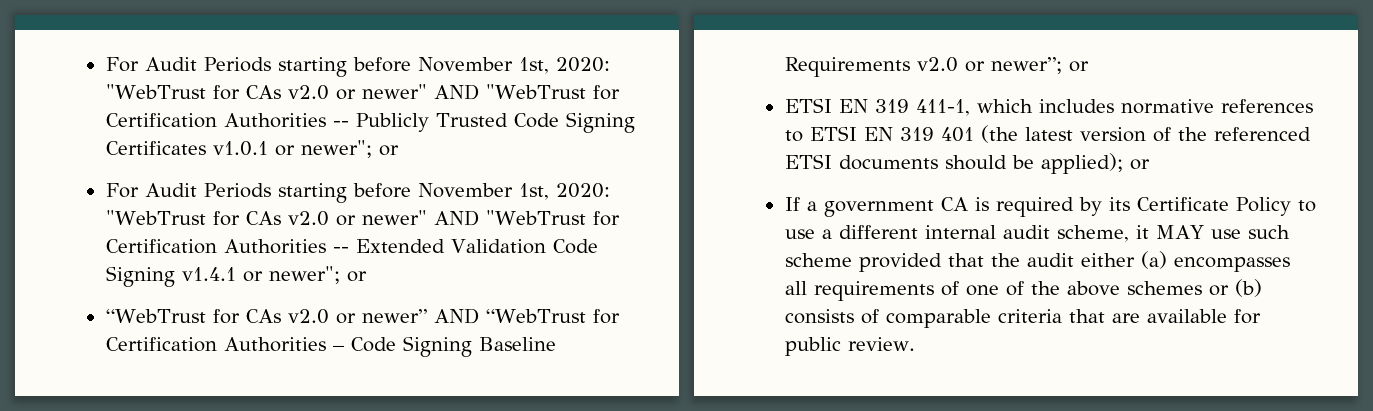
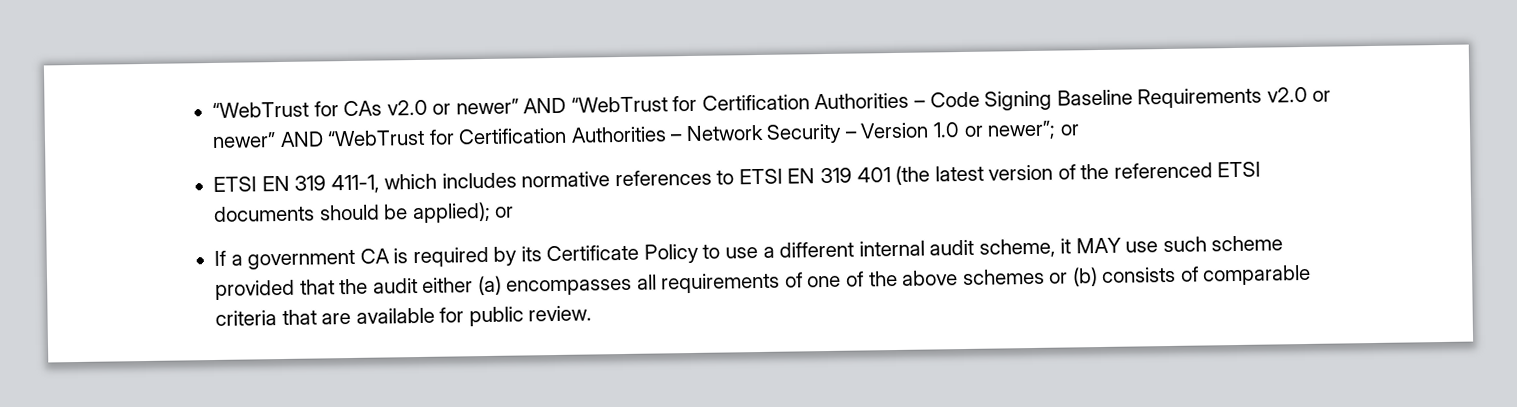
[105,57,610,77] [105,84,620,100] [105,112,635,133] [105,140,399,158] [105,183,610,203] [105,210,620,226] [105,239,598,254] [105,266,367,287] For Audit Periods starting before November 1st, 2020: "WebTrust for CAs v2.0 or newer" AND "WebTrust for Certification Authorities -- Publicly Trusted Code Signing Certificates v1.0.1 or newer"; or // For Audit Periods starting before November 1st, 2020: "WebTrust for CAs v2.0 or newer" AND "WebTrust for Certification Authorities -- Extended Validation Code Signing v1.4.1 or newer"; or // -> (212, 109) none
(985, 66) none -> [212,122,984,148] newer” AND “WebTrust for Certification Authorities – Network Security – Version 1.0 or

